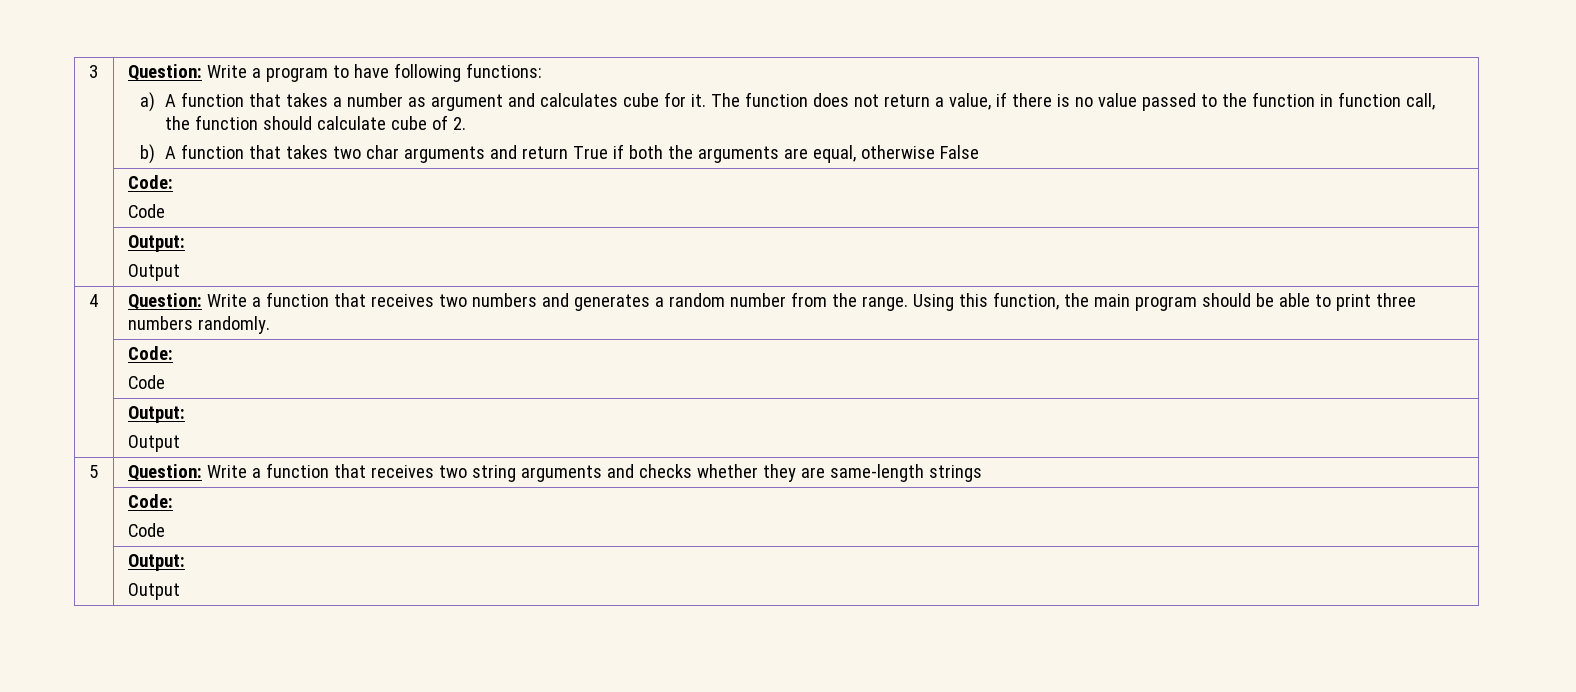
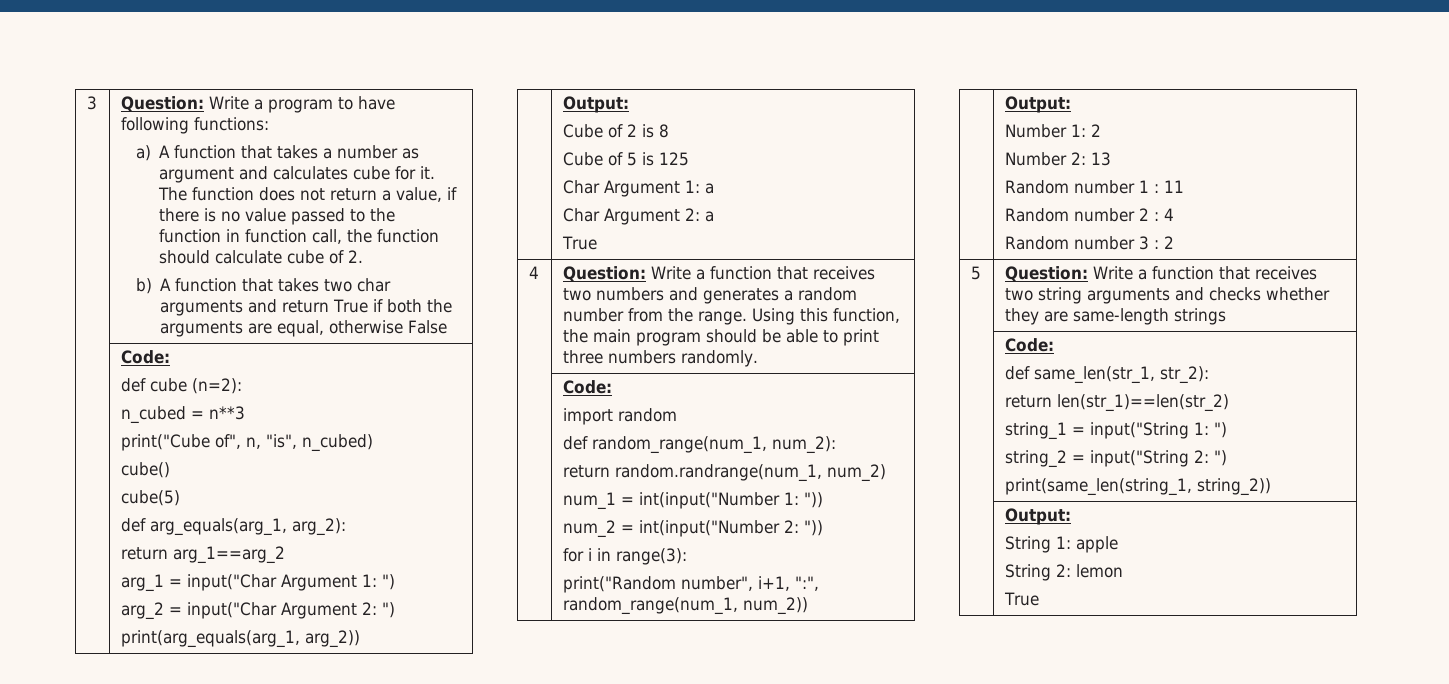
[127,204,165,218] [127,235,185,252] [127,264,180,281] Code // | Output: // Output -> [120,378,242,394] [120,406,245,424] [120,434,373,452] [120,462,170,478] [120,490,180,506] [120,518,346,536] [120,546,285,564] [120,574,395,592] [120,602,395,620] [120,630,360,648] [562,96,629,113] [562,124,669,138] [562,152,689,166] [562,180,714,197] [562,208,714,225] [561,236,597,250] def cube (n=2): // n_cubed = n**3 // print("Cube of", n, "is", n_cubed) // cube() // cube(5) // def arg_equals(arg_1, arg_2): // return arg_1==arg_2 // arg_1 = input("Char Argument 1: ") // arg_2 = input("Char Argument 2: ") // print(arg_equals(arg_1, arg_2)) // | Output: // Cube of 2 is 8 // Cube of 5 is 125 // Char Argument 1: a // Char Argument 2: a // True
[127,375,165,389] [127,406,185,423] [127,435,180,452] Code // | Output: // Output -> [562,408,677,425] [562,436,836,454] [562,464,886,482] [562,492,823,510] [562,520,823,538] [562,548,687,565] [562,576,819,593] [562,597,808,615] [1004,96,1071,113] [1004,124,1101,138] [1004,152,1111,166] [1004,180,1184,194] [1004,208,1174,222] [1004,236,1174,250] import random // def random_range(num_1, num_2): // return random.randrange(num_1, num_2) // num_1 = int(input("Number 1: ")) // num_2 = int(input("Number 2: ")) // for i in range(3): // print("Random number", i+1, ":", random_range(num_1, num_2)) // | Output: // Number 1: 2 // Number 2: 13 // Random number 1 : 11 // Random number 2 : 4 // Random number 3 : 2
[127,523,165,537] [127,554,185,571] [127,583,180,600] Code // | Output: // Output -> [1004,366,1209,384] [1004,394,1229,412] [1004,422,1227,440] [1004,450,1227,468] [1004,478,1271,496] [1004,508,1071,525] [1004,536,1118,553] [1004,564,1123,581] [1003,592,1039,606] def same_len(str_1, str_2): // return len(str_1)==len(str_2) // string_1 = input("String 1: ") // string_2 = input("String 2: ") // print(same_len(string_1, string_2)) // | Output: // String 1: apple // String 2: lemon // True

